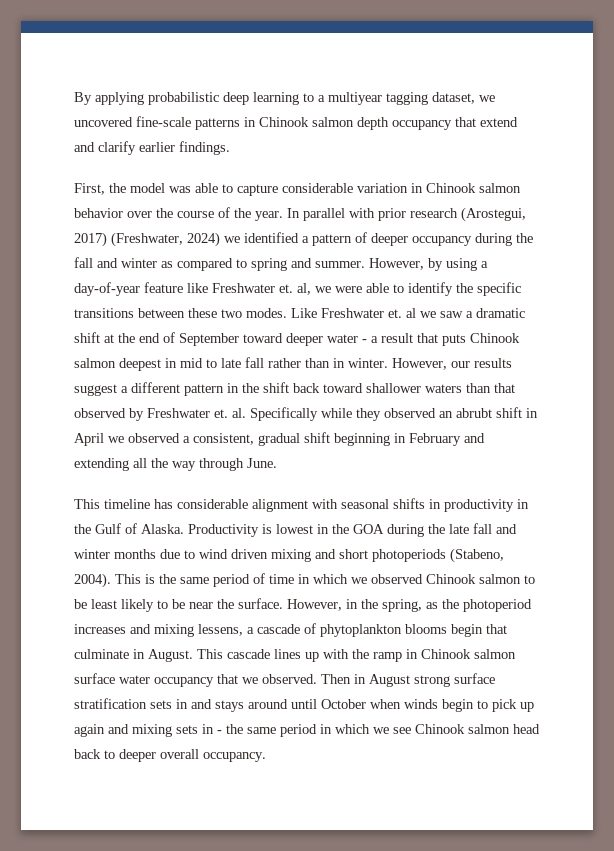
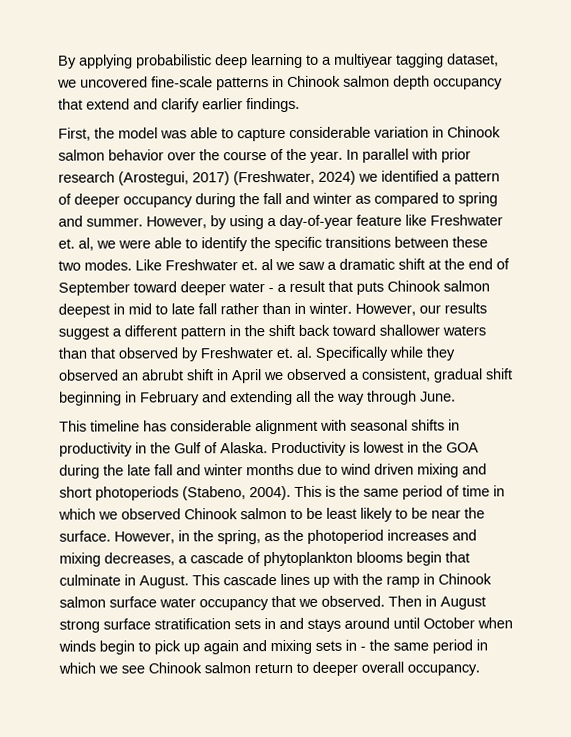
[198,624,243,636] lessens, -> [104,552,175,566] decreases,
[513,724,540,734] [74,749,101,759] head back -> [254,662,293,674] return

